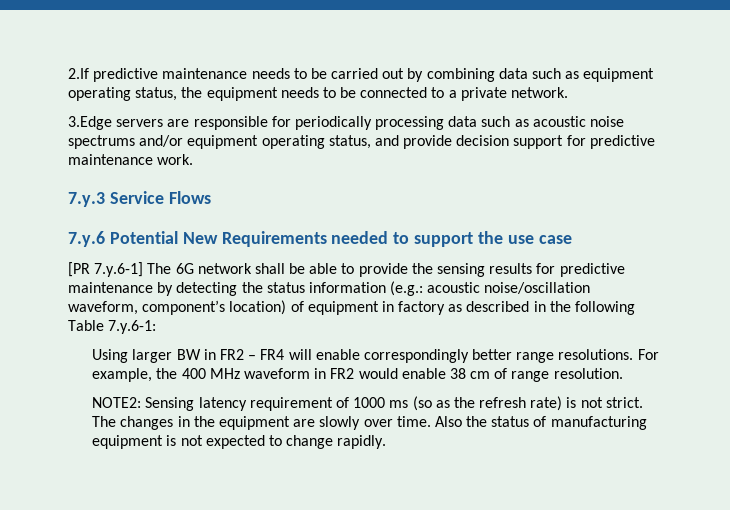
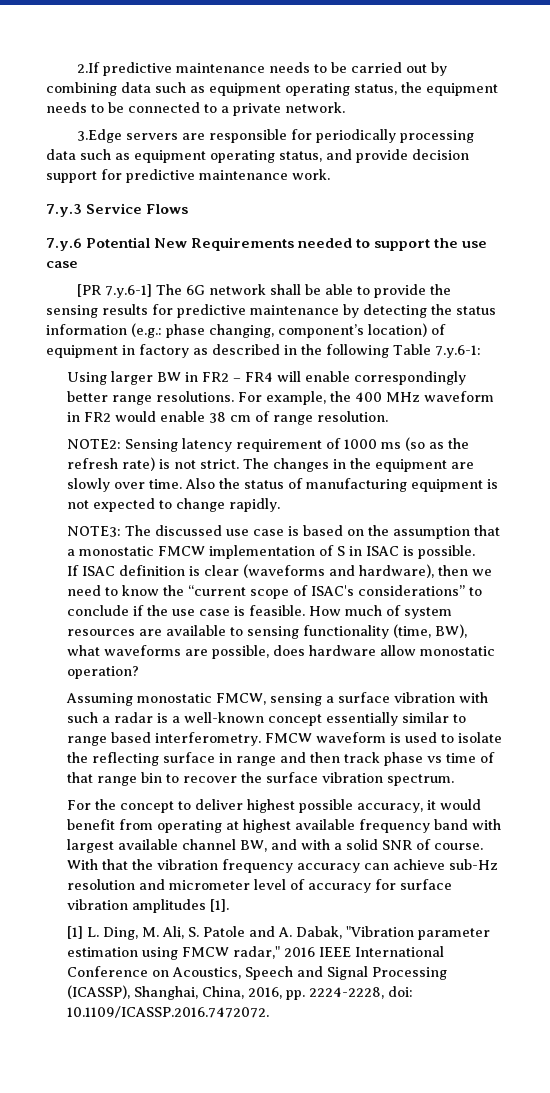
[532,116,625,127] [68,135,184,149] acoustic noise spectrums and/or -> (130, 156) none
[427,282,591,294] [68,301,138,315] acoustic noise/oscillation waveform, -> [166,324,274,338] phase changing,
(387, 442) none -> [67,525,501,539] [67,545,476,559] [67,564,493,578] [67,585,483,599] [67,605,453,619] [67,624,468,639] [67,645,496,659] [67,666,140,679] [66,692,489,706] [67,712,467,726] [67,732,503,746] [67,752,496,766] [67,772,455,786] [67,799,482,813] [67,819,502,833] [67,839,484,853] [67,859,499,873] [67,879,453,893] [67,899,230,913] [67,926,491,940] [67,946,445,960] [67,966,448,980] [67,985,414,1000] [67,1006,270,1018] // NOTE3: The discussed use case is based on the assumption that a monostatic FMCW implementation of S in ISAC is possible. // If ISAC definition is clear (waveforms and hardware), then we need to know the “current scope of ISAC's considerations” to conclude if the use case is feasible. How much of system resources are available to sensing functionality (time, BW), what waveforms are possible, does hardware allow monostatic operation? // Assuming monostatic FMCW, sensing a surface vibration with such a radar is a well-known concept essentially similar to range based interferometry. FMCW waveform is used to isolate the reflecting surface in range and then track phase vs time of that range bin to recover the surface vibration spectrum. // For the concept to deliver highest possible accuracy, it would benefit from operating at highest available frequency band with largest available channel BW, and with a solid SNR of course. With that the vibration frequency accuracy can achieve sub-Hz resolution and micrometer level of accuracy for surface vibration amplitudes [1]. // [1] L. Ding, M. Ali, S. Patole and A. Dabak, "Vibration parameter estimation using FMCW radar," 2016 IEEE International Conference on Acoustics, Speech and Signal Processing (ICASSP), Shanghai, China, 2016, pp. 2224-2228, doi: 10.1109/ICASSP.2016.7472072.

